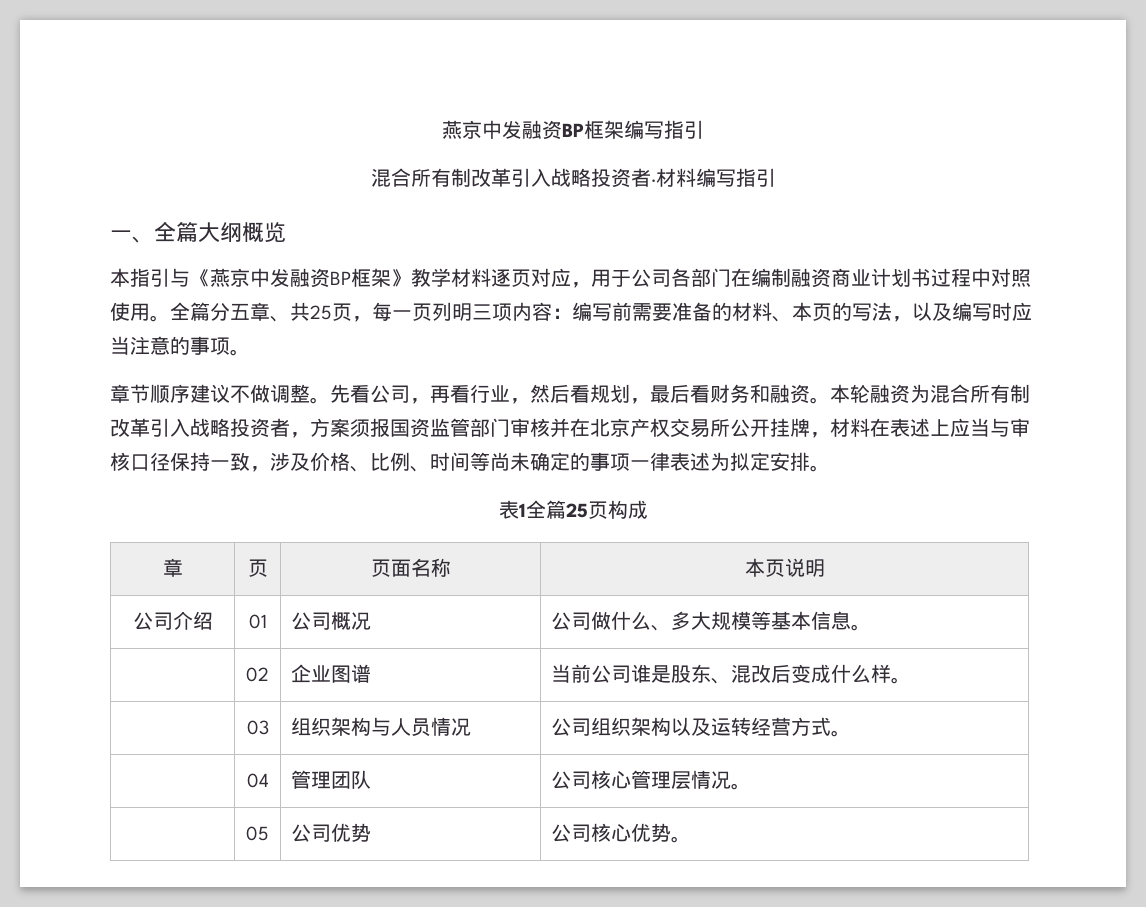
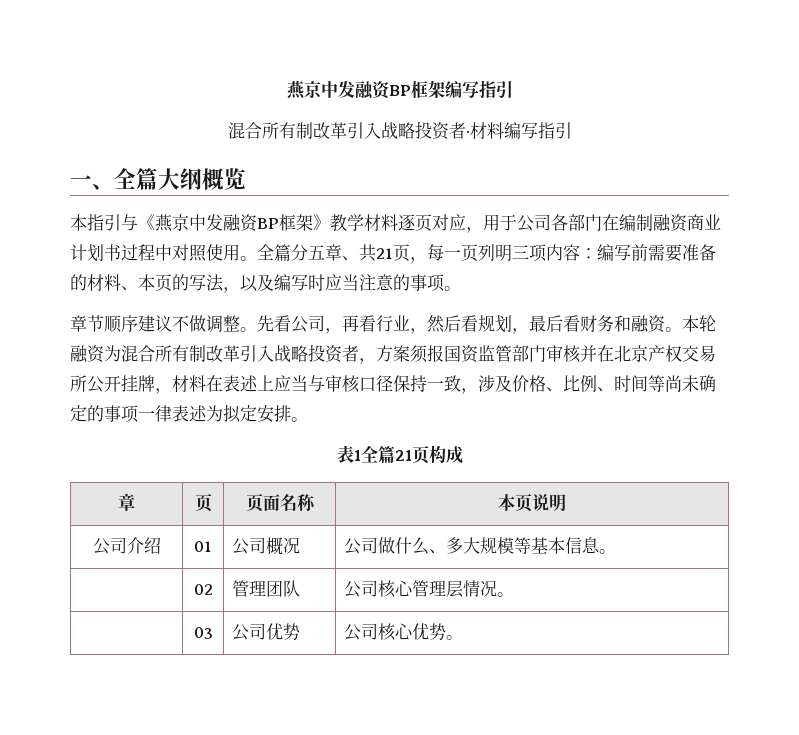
[310,305,332,320] 25 -> [376,248,393,259] 21
[565,503,588,518] 25 -> [394,450,412,461] 21
[291,664,372,683] [551,664,912,684] [246,720,269,735] [291,717,472,737] [551,717,852,737] [246,773,269,788] | 企业图谱 | 当前公司谁是股东、混改后变成什么样。 // | 03 | 组织架构与人员情况 | 公司组织架构以及运转经营方式。 // | 04 -> (213, 589) none
[246,826,269,841] 05 -> [193,627,213,639] 03

